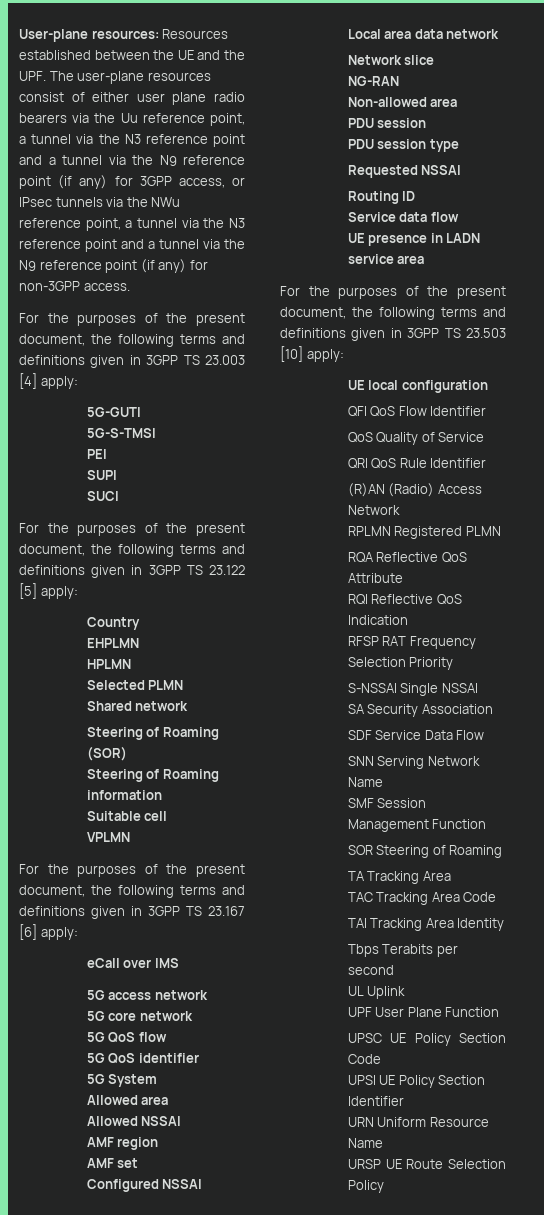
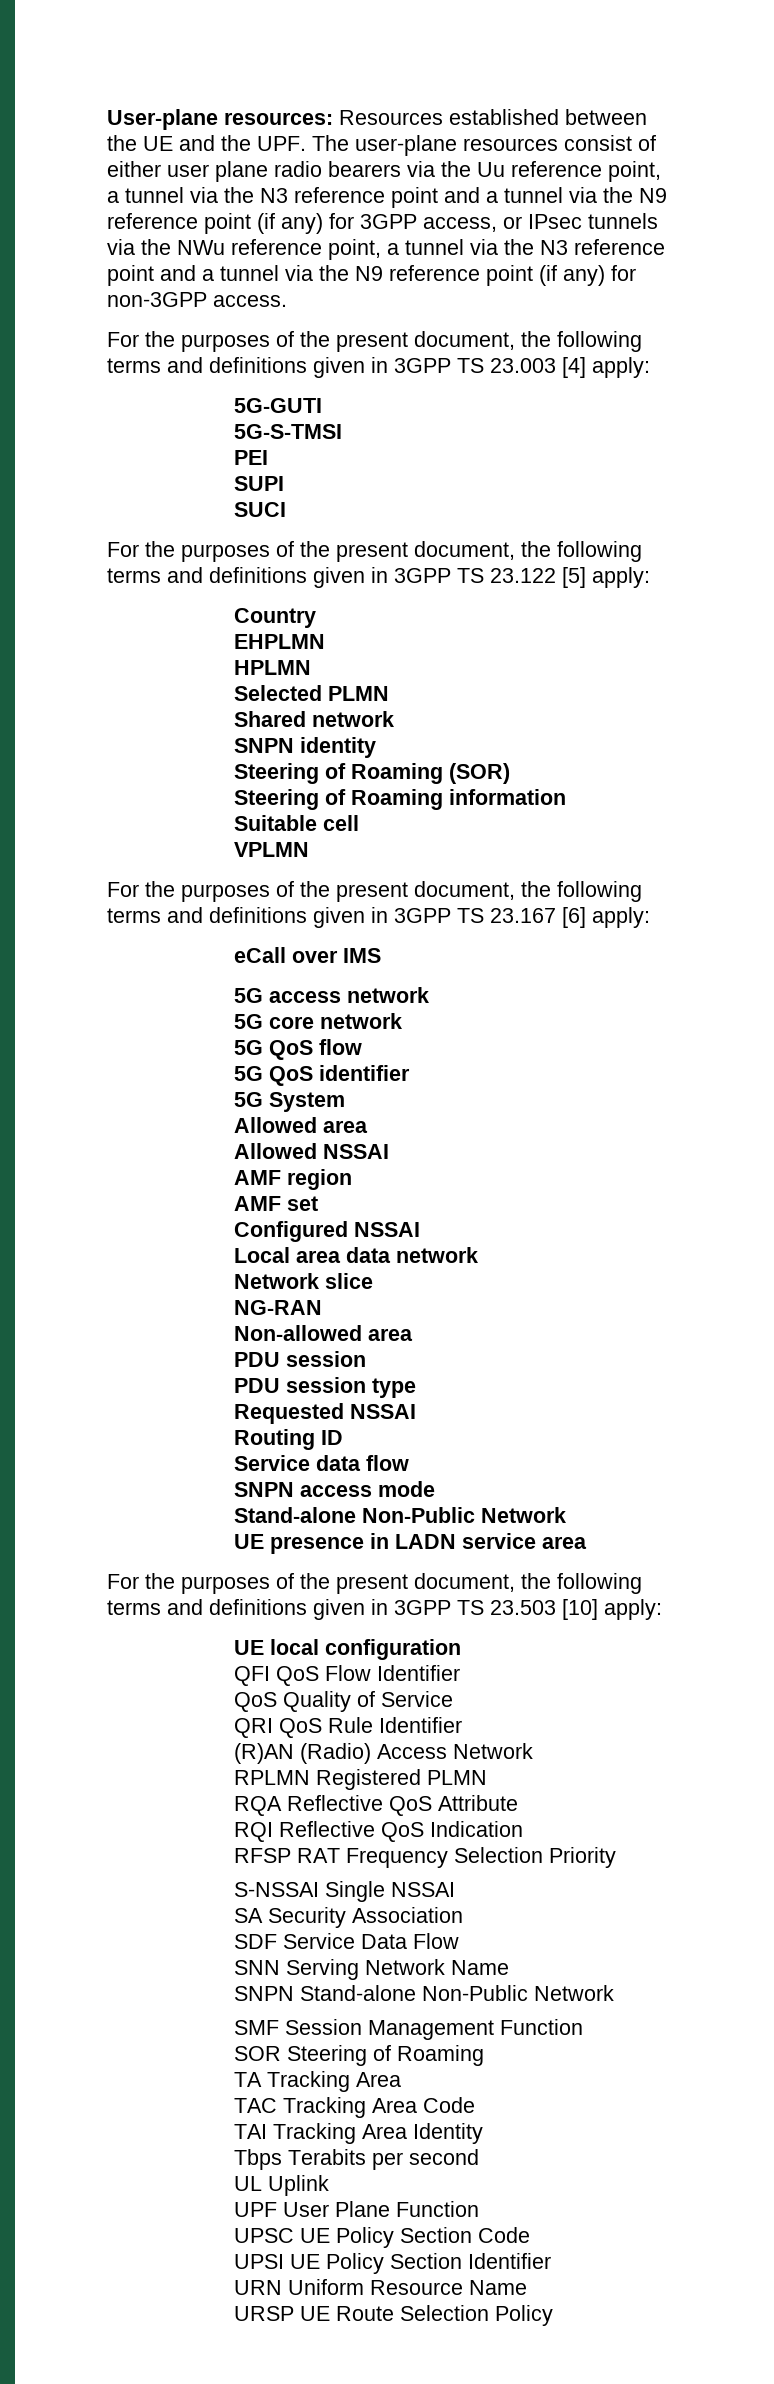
(189, 706) none -> [233,737,376,758] // SNPN identity
(459, 217) none -> [233,1481,435,1497] [233,1507,566,1523] // SNPN access mode // Stand-alone Non-Public Network
(383, 782) none -> [233,1985,614,2001] // SNPN Stand-alone Non-Public Network

